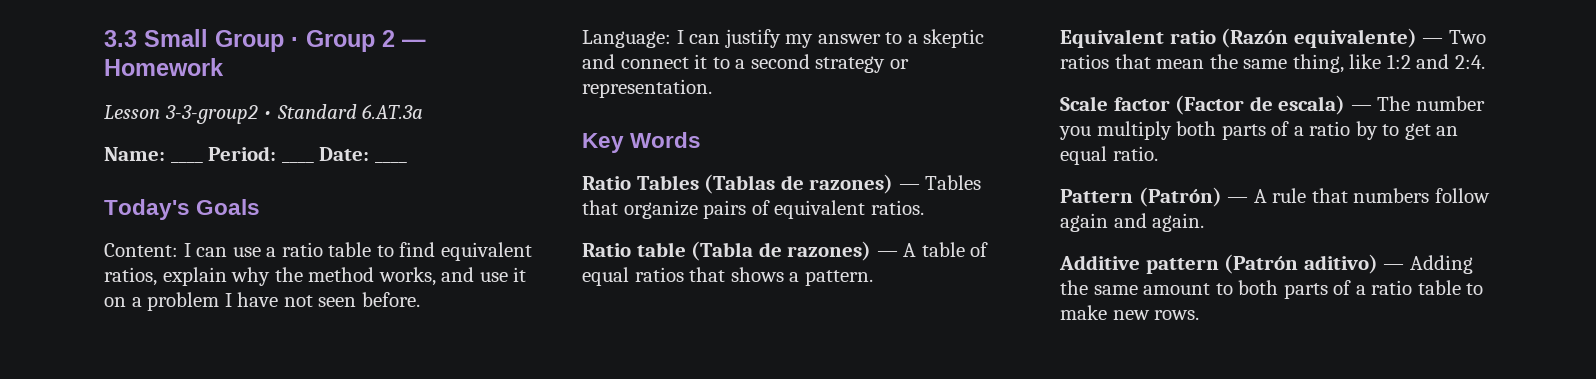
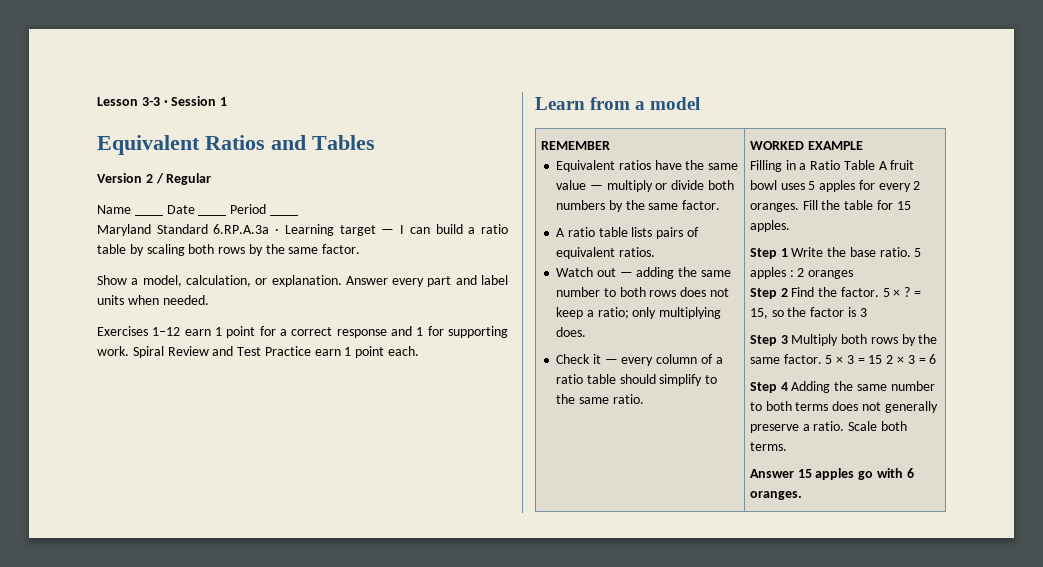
[104,29,426,52] [104,58,224,76] [104,104,424,124] [104,147,165,161] [170,161,203,163] [208,146,277,161] [281,161,314,163] [319,147,370,161] [374,161,407,163] [104,199,261,220] [104,242,532,261] [104,267,527,286] [104,292,420,311] [582,29,985,48] [582,54,909,73] [582,79,712,98] [582,132,702,153] [582,174,982,194] [582,200,924,219] [582,241,989,261] [582,267,873,286] [1060,28,1486,48] [1060,54,1485,73] [1060,95,1485,115] [1059,121,1459,140] [1060,146,1158,165] [1060,187,1490,207] [1060,213,1205,232] [1059,254,1473,274] [1060,280,1484,299] [1060,305,1200,320] 3.3 Small Group · Group 2 — Homework // Lesson 3-3-group2 • Standard 6.AT.3a // Name: ____ Period: ____ Date: ____ // Today's Goals // Content: I can use a ratio table to find equivalent ratios, explain why the method works, and use it on a problem I have not seen before. // Language: I can justify my answer to a skeptic and connect it to a second strategy or representation. // Key Words // Ratio Tables (Tablas de razones) — Tables that organize pairs of equivalent ratios. // Ratio table (Tabla de razones) — A table of equal ratios that shows a pattern. // Equivalent ratio (Razón equivalente) — Two ratios that mean the same thing, like 1:2 and 2:4. // Scale factor (Factor de escala) — The number you multiply both parts of a ratio by to get an equal ratio. // Pattern (Patrón) — A rule that numbers follow again and again. // Additive pattern (Patrón aditivo) — Adding the same amount to both parts of a ratio table to make new rows. -> [97,96,228,106] [97,135,375,155] [97,173,212,185] [97,205,131,214] [134,214,163,216] [166,205,195,214] [198,214,227,216] [230,204,267,214] [269,214,298,216] [97,224,509,236] [97,244,361,256] [97,275,509,287] [97,295,209,305] [97,326,508,338] [97,346,420,358] [535,97,701,110] [540,141,610,150] [556,160,739,172] [556,180,735,192] [556,200,721,212] [556,227,700,239] [556,247,655,259] [556,267,732,279] [556,287,730,297] [556,307,722,319] [556,327,587,337] [556,354,723,366] [556,374,718,386] [556,394,644,404] [749,141,863,150] [749,160,915,172] [749,180,921,192] [749,200,911,212] [749,220,790,232] [749,247,922,259] [749,267,854,279] [749,287,921,299] [749,307,867,319] [749,334,938,346] [749,354,937,364] [749,381,935,393] [749,401,938,413] [749,421,907,433] [749,442,787,451] [749,468,914,480] [749,491,802,500] Lesson 3-3 · Session 1 // Equivalent Ratios and Tables // Version 2 / Regular // Name ____ Date ____ Period ____ // Maryland Standard 6.RP.A.3a · Learning target — I can build a ratio table by scaling both rows by the same factor. // Show a model, calculation, or explanation. Answer every part and label units when needed. // Exercises 1–12 earn 1 point for a correct response and 1 for supporting work. Spiral Review and Test Practice earn 1 point each. // Learn from a model // REMEMBER // Equivalent ratios have the same value — multiply or divide both numbers by the same factor. // A ratio table lists pairs of equivalent ratios. // Watch out — adding the same number to both rows does not keep a ratio; only multiplying does. // Check it — every column of a ratio table should simplify to the same ratio. | WORKED EXAMPLE // Filling in a Ratio Table A fruit bowl uses 5 apples for every 2 oranges. Fill the table for 15 apples. // Step 1 Write the base ratio. 5 apples : 2 oranges // Step 2 Find the factor. 5 × ? = 15, so the factor is 3 // Step 3 Multiply both rows by the same factor. 5 × 3 = 15 2 × 3 = 6 // Step 4 Adding the same number to both terms does not generally preserve a ratio. Scale both terms. // Answer 15 apples go with 6 oranges.

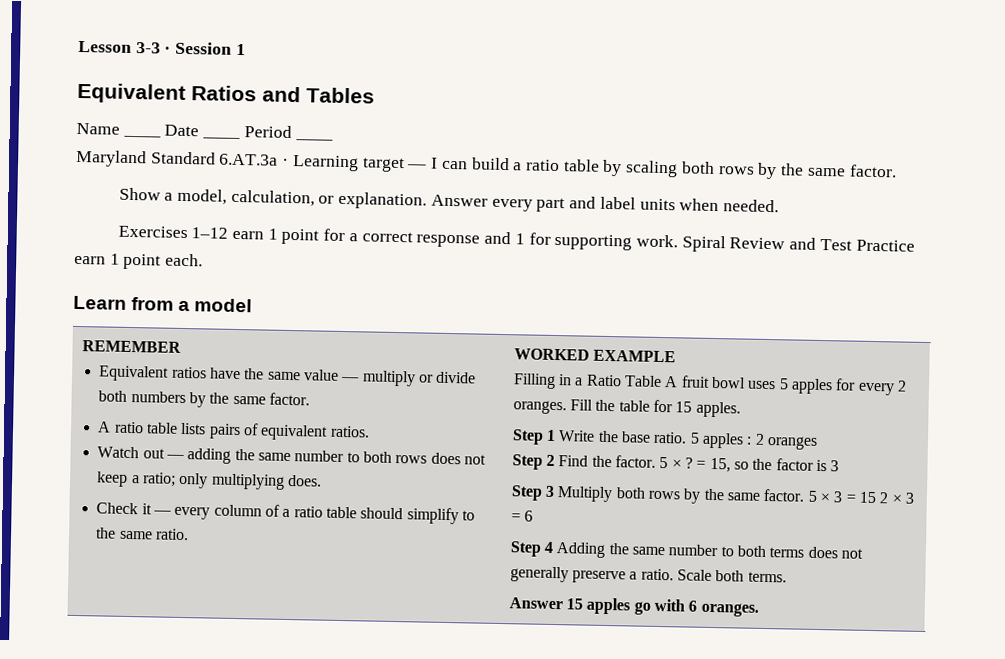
[97,173,212,185] // Version 2 / Regular -> (375, 95) none
[213,224,270,234] 6.RP.A.3a -> [219,153,279,166] 6.AT.3a

